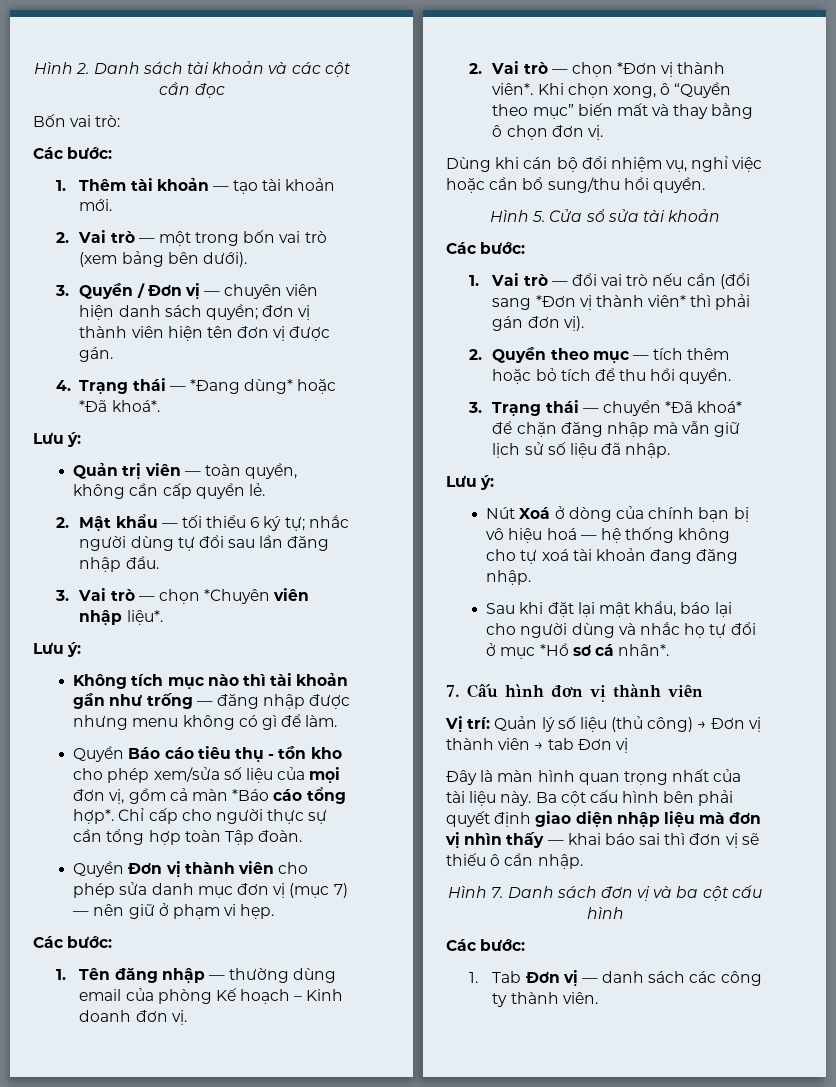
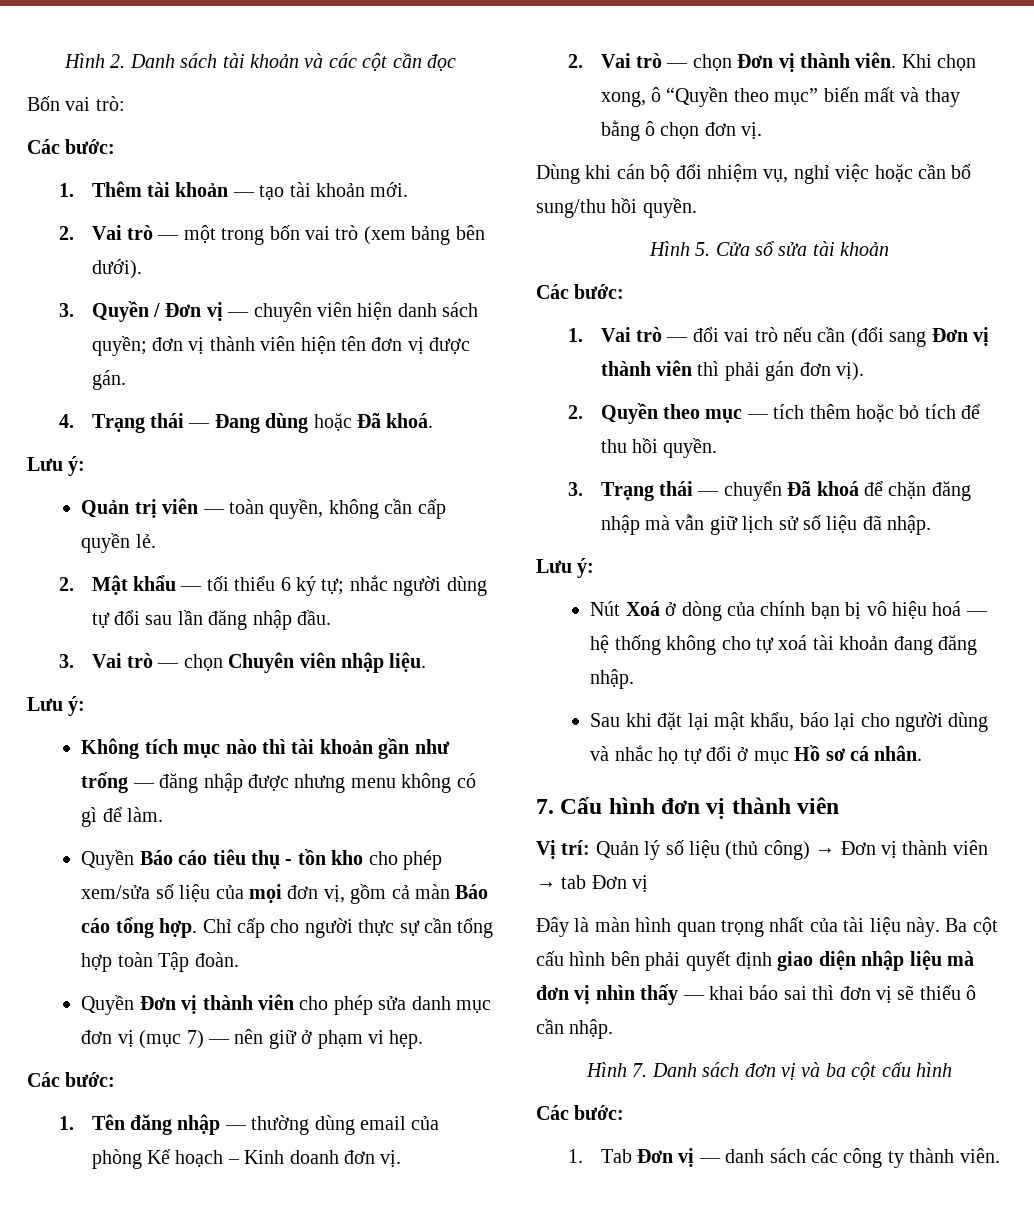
[189,379,337,394] [79,400,160,412] *Đang dùng* hoặc *Đã khoá*. -> [214,413,434,433] Đang dùng hoặc Đã khoá.
[204,589,271,604] *Chuyên -> [228,652,295,673] Chuyên
[126,610,163,625] liệu*. -> [389,652,427,672] liệu.
[232,789,270,801] *Báo -> [455,884,489,899] Báo
[73,809,115,824] hợp*. -> [159,918,198,938] hợp.
[617,62,726,77] [492,83,534,95] *Đơn vị thành viên*. -> [737,52,897,72] Đơn vị thành viên.
[535,295,687,310] *Đơn vị thành viên* -> [931,327,990,346] [600,360,693,376] Đơn vị thành viên
[665,401,743,413] *Đã khoá* -> [787,481,859,496] Đã khoá
[539,643,569,656] *Hồ -> [794,745,821,761] Hồ
[618,644,670,656] nhân*. -> [874,745,923,761] nhân.

